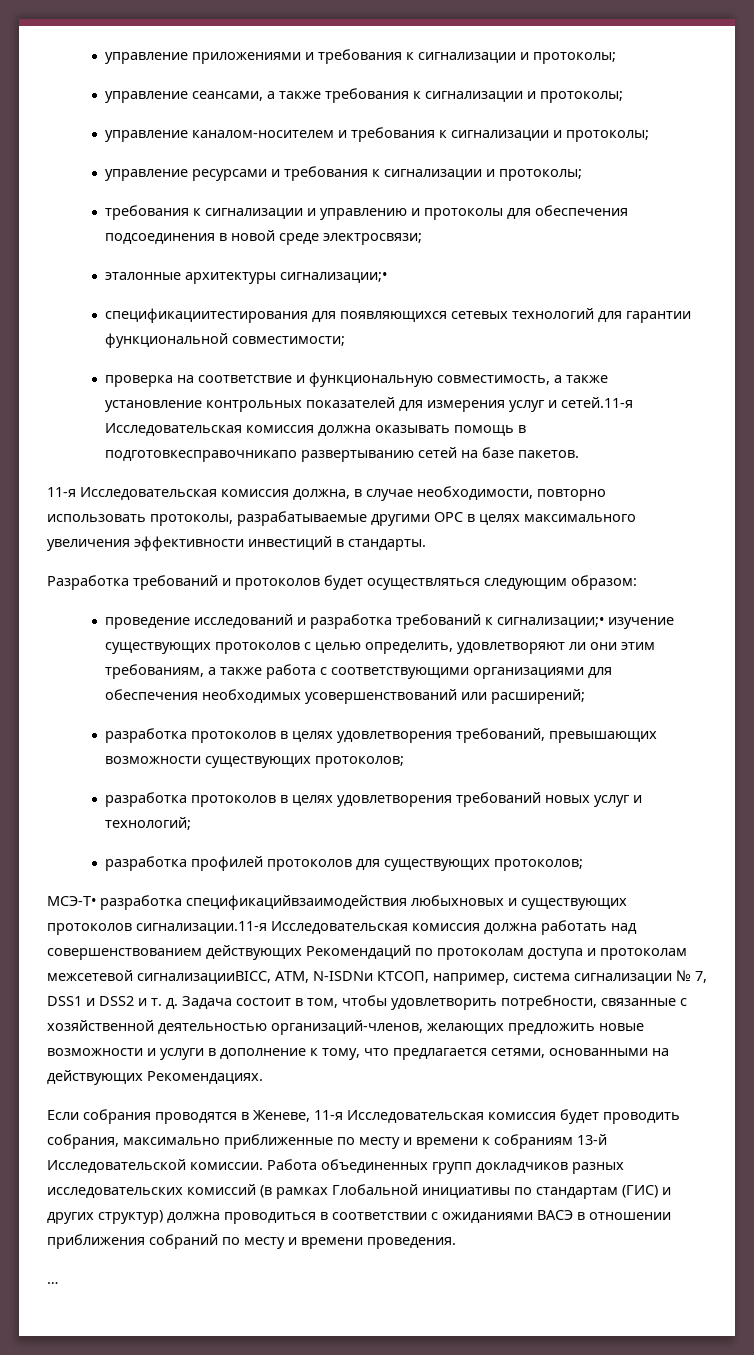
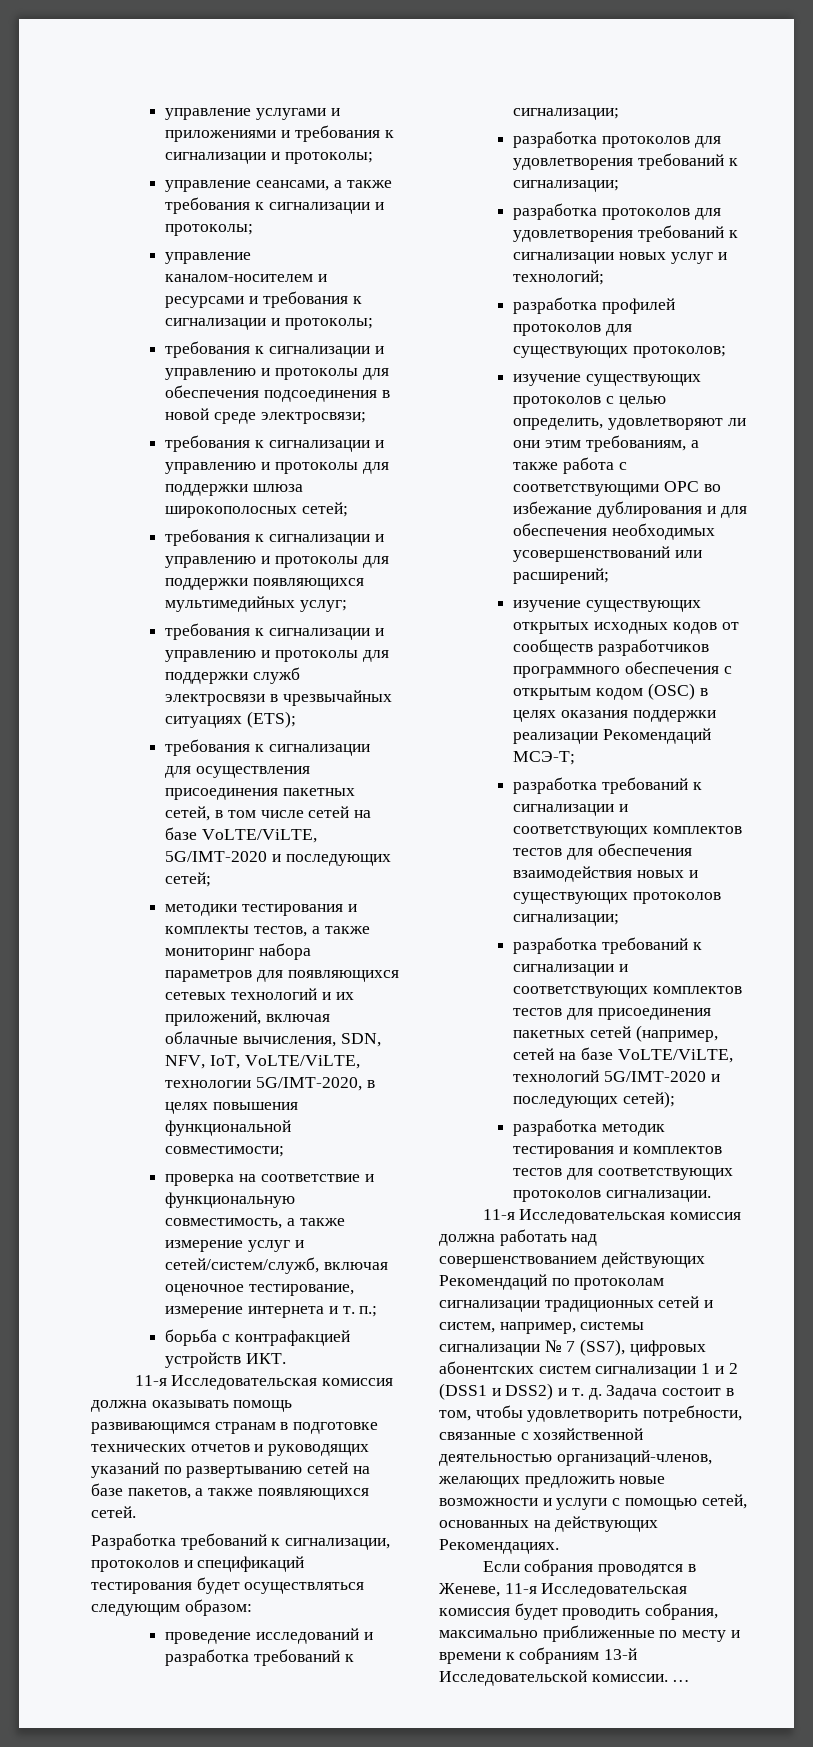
[104,52,188,64] управление -> [165,108,340,120] управление услугами и
[350,127,649,142] [104,169,188,181] требования к сигнализации и протоколы; // управление -> (328, 278) none
[104,272,387,284] [104,308,691,323] эталонные архитектуры сигнализации;• // спецификациитестирования для появляющихся сетевых технологий для гарантии -> [165,435,384,452] [165,462,389,474] [165,484,304,496] [165,502,349,518] [165,529,384,546] [165,556,389,568] [165,578,365,590] [165,596,348,612] [165,623,384,640] [165,650,389,662] [165,667,301,684] [165,690,392,706] [165,711,297,728] [165,739,370,756] [165,766,311,778] [165,788,356,800] [165,806,372,821] [165,827,318,843] [165,851,391,866] [165,872,212,887] [165,904,357,916] [165,926,370,937] [165,943,312,960] [165,970,399,982] [165,988,354,1000] [165,1010,331,1026] [165,1031,381,1047] [165,1055,360,1069] [165,1077,375,1091] [165,1102,299,1114] требования к сигнализации и управлению и протоколы для поддержки шлюза широкополосных сетей; // требования к сигнализации и управлению и протоколы для поддержки появляющихся мультимедийных услуг; // требования к сигнализации и управлению и протоколы для поддержки служб электросвязи в чрезвычайных ситуациях (ETS); // требования к сигнализации для осуществления присоединения пакетных сетей, в том числе сетей на базе VoLTE/ViLTE, 5G/IMT-2020 и последующих сетей; // методики тестирования и комплекты тестов, а также мониторинг набора параметров для появляющихся сетевых технологий и их приложений, включая облачные вычисления, SDN, NFV, IoT, VoLTE/ViLTE, технологии 5G/IMT-2020, в целях повышения
[104,397,633,412] установление контрольных показателей для измерения услуг и сетей.11-я -> [165,1240,304,1252] [165,1257,389,1274] [165,1284,355,1296] [165,1306,378,1318] [165,1329,350,1346] [165,1352,287,1368] [134,1375,167,1386] измерение услуг и сетей/систем/служб, включая оценочное тестирование, измерение интернета и т. п.; // борьба с контрафакцией устройств ИКТ. // 11-я
[517,425,526,433] [104,447,579,462] [47,486,606,501] [47,511,636,526] [47,536,426,551] [47,575,320,590] в подготовкесправочникапо развертыванию сетей на базе пакетов. // 11-я Исследовательская комиссия должна, в случае необходимости, повторно использовать протоколы, разрабатываемые другими ОРС в целях максимального увеличения эффективности инвестиций в стандарты. // Разработка требований и протоколов -> [91,1422,379,1434] [91,1444,370,1456] [91,1462,370,1478] [91,1483,369,1500] [91,1506,136,1518] [91,1533,391,1550] [91,1556,305,1572] [91,1582,192,1594] развивающимся странам в подготовке технических отчетов и руководящих указаний по развертыванию сетей на базе пакетов, а также появляющихся сетей. // Разработка требований к сигнализации, протоколов и спецификаций тестирования
[496,617,604,628] сигнализации;• -> [513,108,620,120] [513,131,721,148] [513,153,738,170] [513,180,620,192] [513,203,721,220] [513,225,738,242] [513,252,727,264] [513,270,605,285] [513,297,676,314] [513,324,633,336] [513,346,727,358] сигнализации; // разработка протоколов для удовлетворения требований к сигнализации; // разработка протоколов для удовлетворения требований к сигнализации новых услуг и технологий; // разработка профилей протоколов для существующих протоколов; //
[472,667,584,679] организациями -> [664,481,721,492] [513,501,716,518] ОРС во избежание дублирования и
[104,728,657,743] [104,756,404,768] [104,792,642,807] [104,817,191,830] [104,856,583,871] [47,895,627,910] [47,921,267,935] разработка протоколов в целях удовлетворения требований, превышающих возможности существующих протоколов; // разработка протоколов в целях удовлетворения требований новых услуг и технологий; // разработка профилей протоколов для существующих протоколов; // МСЭ-Т• разработка спецификацийвзаимодействия любыхновых и существующих протоколов сигнализации.11-я -> [513,600,702,612] [513,622,739,634] [513,639,710,656] [513,661,732,678] [513,683,708,700] [513,710,716,722] [513,728,712,744] [513,751,576,765] [513,777,702,794] [513,804,629,816] [513,826,743,838] [513,843,692,860] [513,866,698,882] [513,892,722,904] [513,914,620,926] [513,937,702,954] [513,964,629,976] [513,986,743,998] [513,1008,711,1020] [513,1025,718,1042] [513,1047,733,1063] [513,1070,720,1082] [513,1091,676,1108] [513,1119,666,1136] [513,1146,722,1158] [513,1168,733,1180] [513,1190,712,1202] [482,1209,515,1220] изучение существующих открытых исходных кодов от сообществ разработчиков программного обеспечения с открытым кодом (OSC) в целях оказания поддержки реализации Рекомендаций МСЭ-Т; // разработка требований к сигнализации и соответствующих комплектов тестов для обеспечения взаимодействия новых и существующих протоколов сигнализации; // разработка требований к сигнализации и соответствующих комплектов тестов для присоединения пакетных сетей (например, сетей на базе VoLTE/ViLTE, технологий 5G/IMT-2020 и последующих сетей); // разработка методик тестирования и комплектов тестов для соответствующих протоколов сигнализации. // 11-я
[528,948,687,960] [47,970,707,985] [47,996,134,1006] доступа и протоколам межсетевой сигнализацииBICC, АТМ, N-ISDNи КТСОП, например, система сигнализации № 7, DSS1 и DSS2 -> [439,1296,714,1312] [439,1322,645,1334] [439,1339,706,1356] [439,1361,738,1378] [439,1383,554,1400] сигнализации традиционных сетей и систем, например, системы сигнализации № 7 (SS7), цифровых абонентских систем сигнализации 1 и 2 (DSS1 и DSS2)
[208,1048,648,1060] в дополнение к тому, что предлагается сетями, основанными -> [612,1494,747,1510] [439,1520,529,1528] с помощью сетей, основанных
[267,1159,624,1174] [47,1184,671,1199] [47,1210,671,1224] [47,1234,456,1249] Работа объединенных групп докладчиков разных исследовательских комиссий (в рамках Глобальной инициативы по стандартам (ГИС) и других структур) должна проводиться в соответствии с ожиданиями ВАСЭ в отношении приближения собраний по месту и времени проведения. // -> (668, 1678) none

